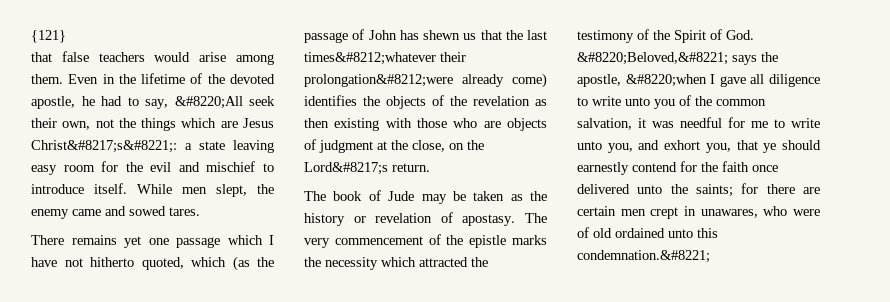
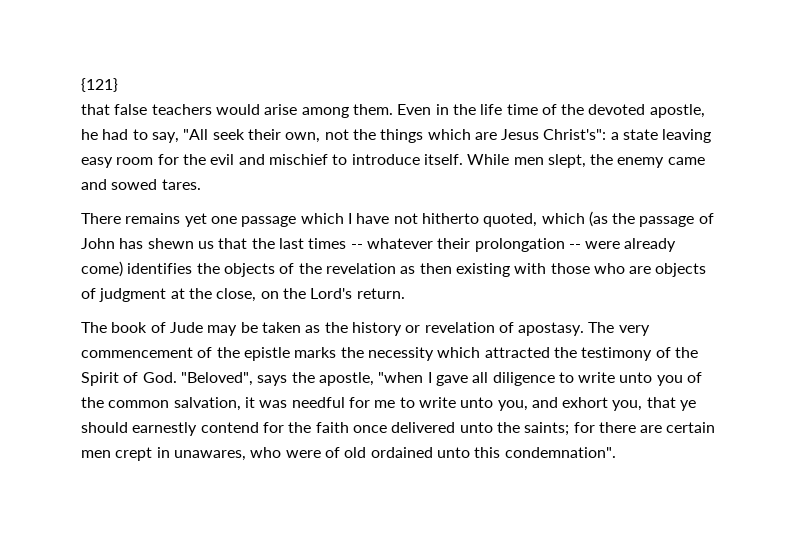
[141,73,186,84] lifetime -> [480,104,538,115] life time
[174,96,243,109] &#8220;All -> [183,129,209,140] "All
[31,140,177,153] Christ&#8217;s&#8221;: -> [543,129,607,140] Christ's":
[304,52,466,65] [304,74,453,87] times&#8212;whatever their prolongation&#8212;were -> [308,238,621,252] times -- whatever their prolongation -- were
[304,162,388,175] Lord&#8217;s -> [310,288,353,299] Lord's
[577,52,728,65] &#8220;Beloved,&#8221; -> [180,372,253,386] "Beloved",
[625,74,707,87] &#8220;when -> [378,372,424,383] "when
[577,250,710,263] condemnation.&#8221; -> [504,447,616,458] condemnation".

